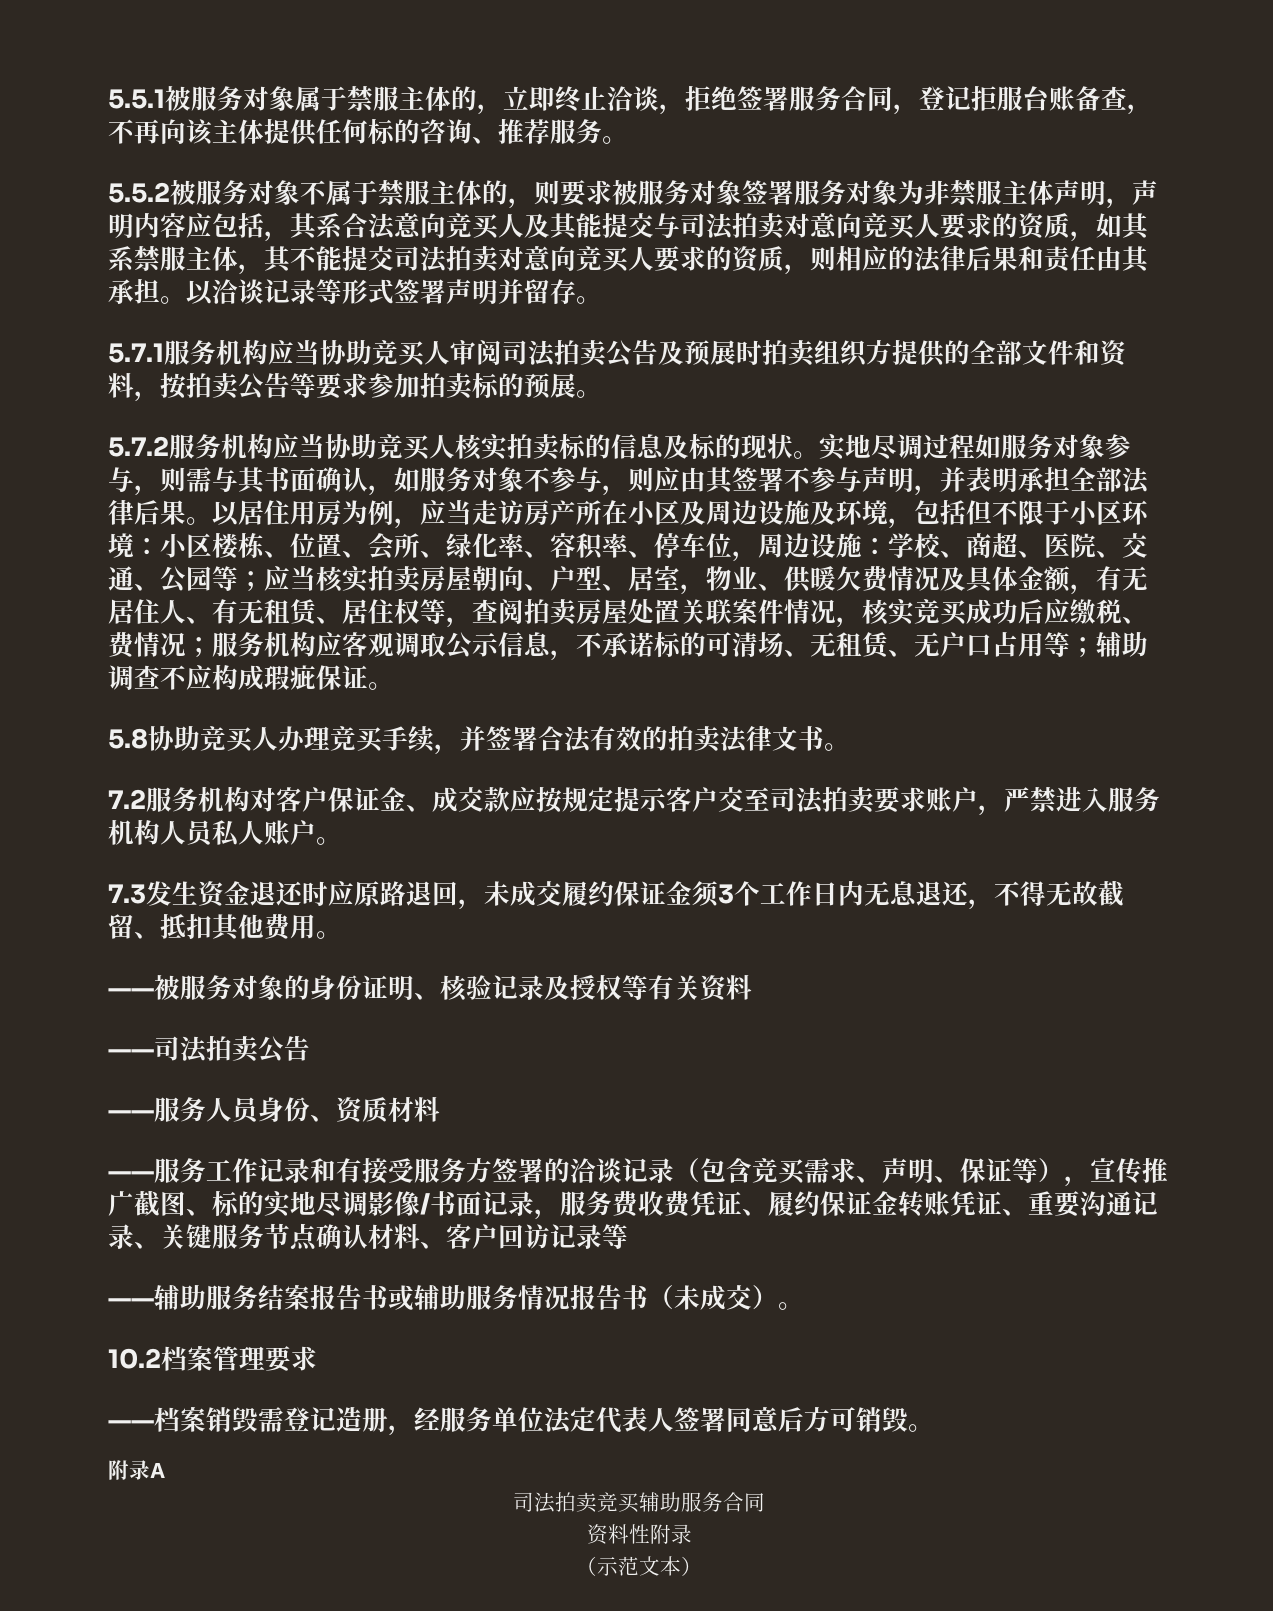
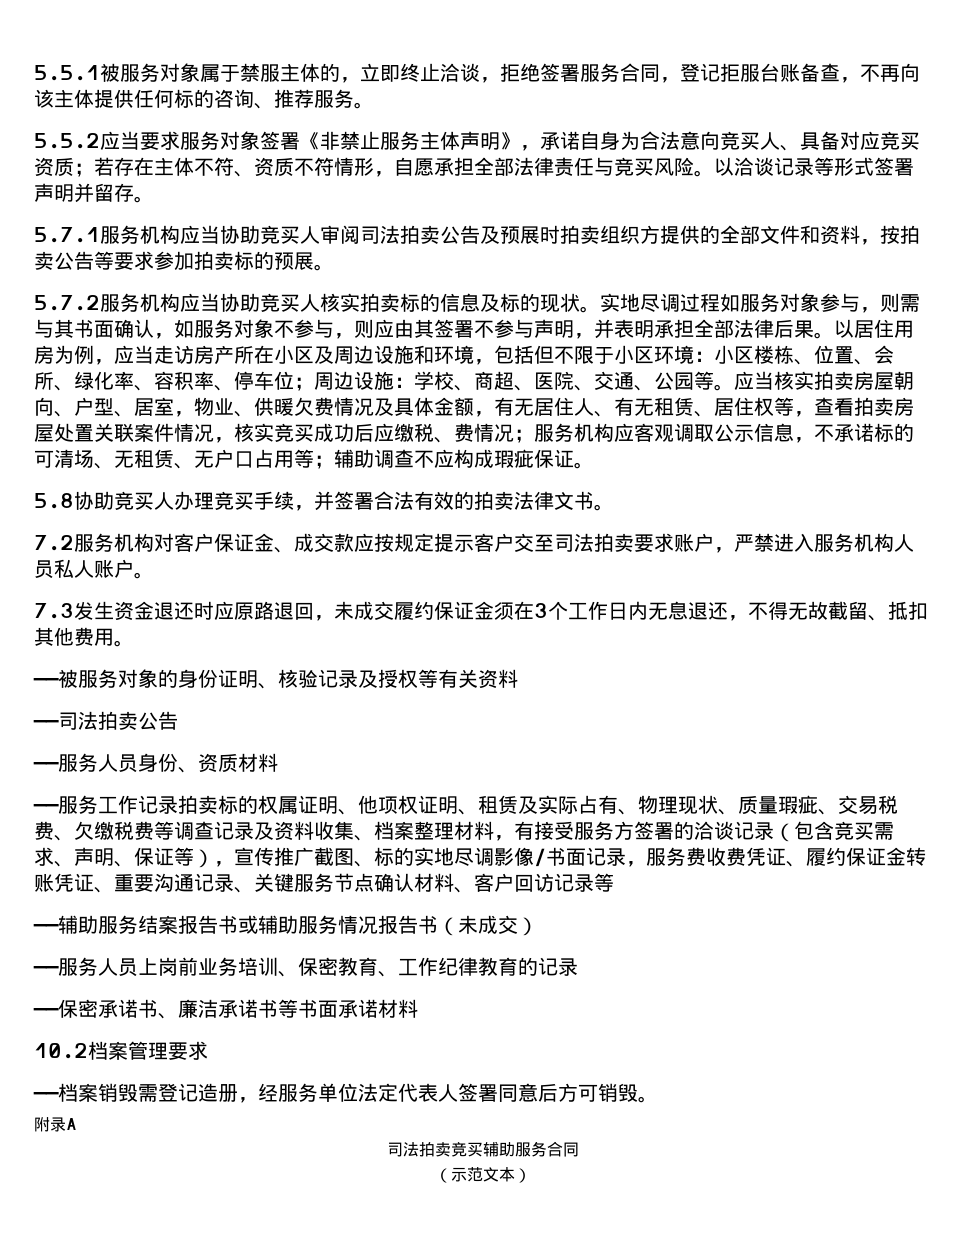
[170,180,1158,209] [108,212,1151,242] [108,245,1151,275] [108,279,160,304] 被服务对象不属于禁服主体的，则要求被服务对象签署服务对象为非禁服主体声明，声明内容应包括，其系合法意向竞买人及其能提交与司法拍卖对意向竞买人要求的资质，如其系禁服主体，其不能提交司法拍卖对意向竞买人要求的资质，则相应的法律后果和责任由其承担 -> [100,131,920,151] [34,157,694,177] 应当要求服务对象签署《非禁止服务主体声明》，承诺自身为合法意向竞买人、具备对应竞买资质；若存在主体不符、资质不符情形，自愿承担全部法律责任与竞买风险
[810,500,836,525] 及 -> [414,345,434,364] 和
[732,551,758,562] ， -> [294,377,314,391] ；
[238,571,264,591] ； -> [714,384,734,391] 。
[498,599,524,624] 阅 -> [834,398,854,416] 看
(719, 894) none -> [514,601,534,620] 在
[310,1158,336,1183] 和 -> [178,795,898,815] [34,821,514,841] 拍卖标的权属证明、他项权证明、租赁及实际占有、物理现状、质量瑕疵、交易税费、欠缴税费等调查记录及资料收集、档案整理材料，
[778,1302,804,1310] 。 -> [33,957,578,977] [33,999,418,1019] // ——服务人员上岗前业务培训、保密教育、工作纪律教育的记录 // ——保密承诺书、廉洁承诺书等书面承诺材料
[586,1524,692,1545] // 资料性附录 -> (579, 1149) none

